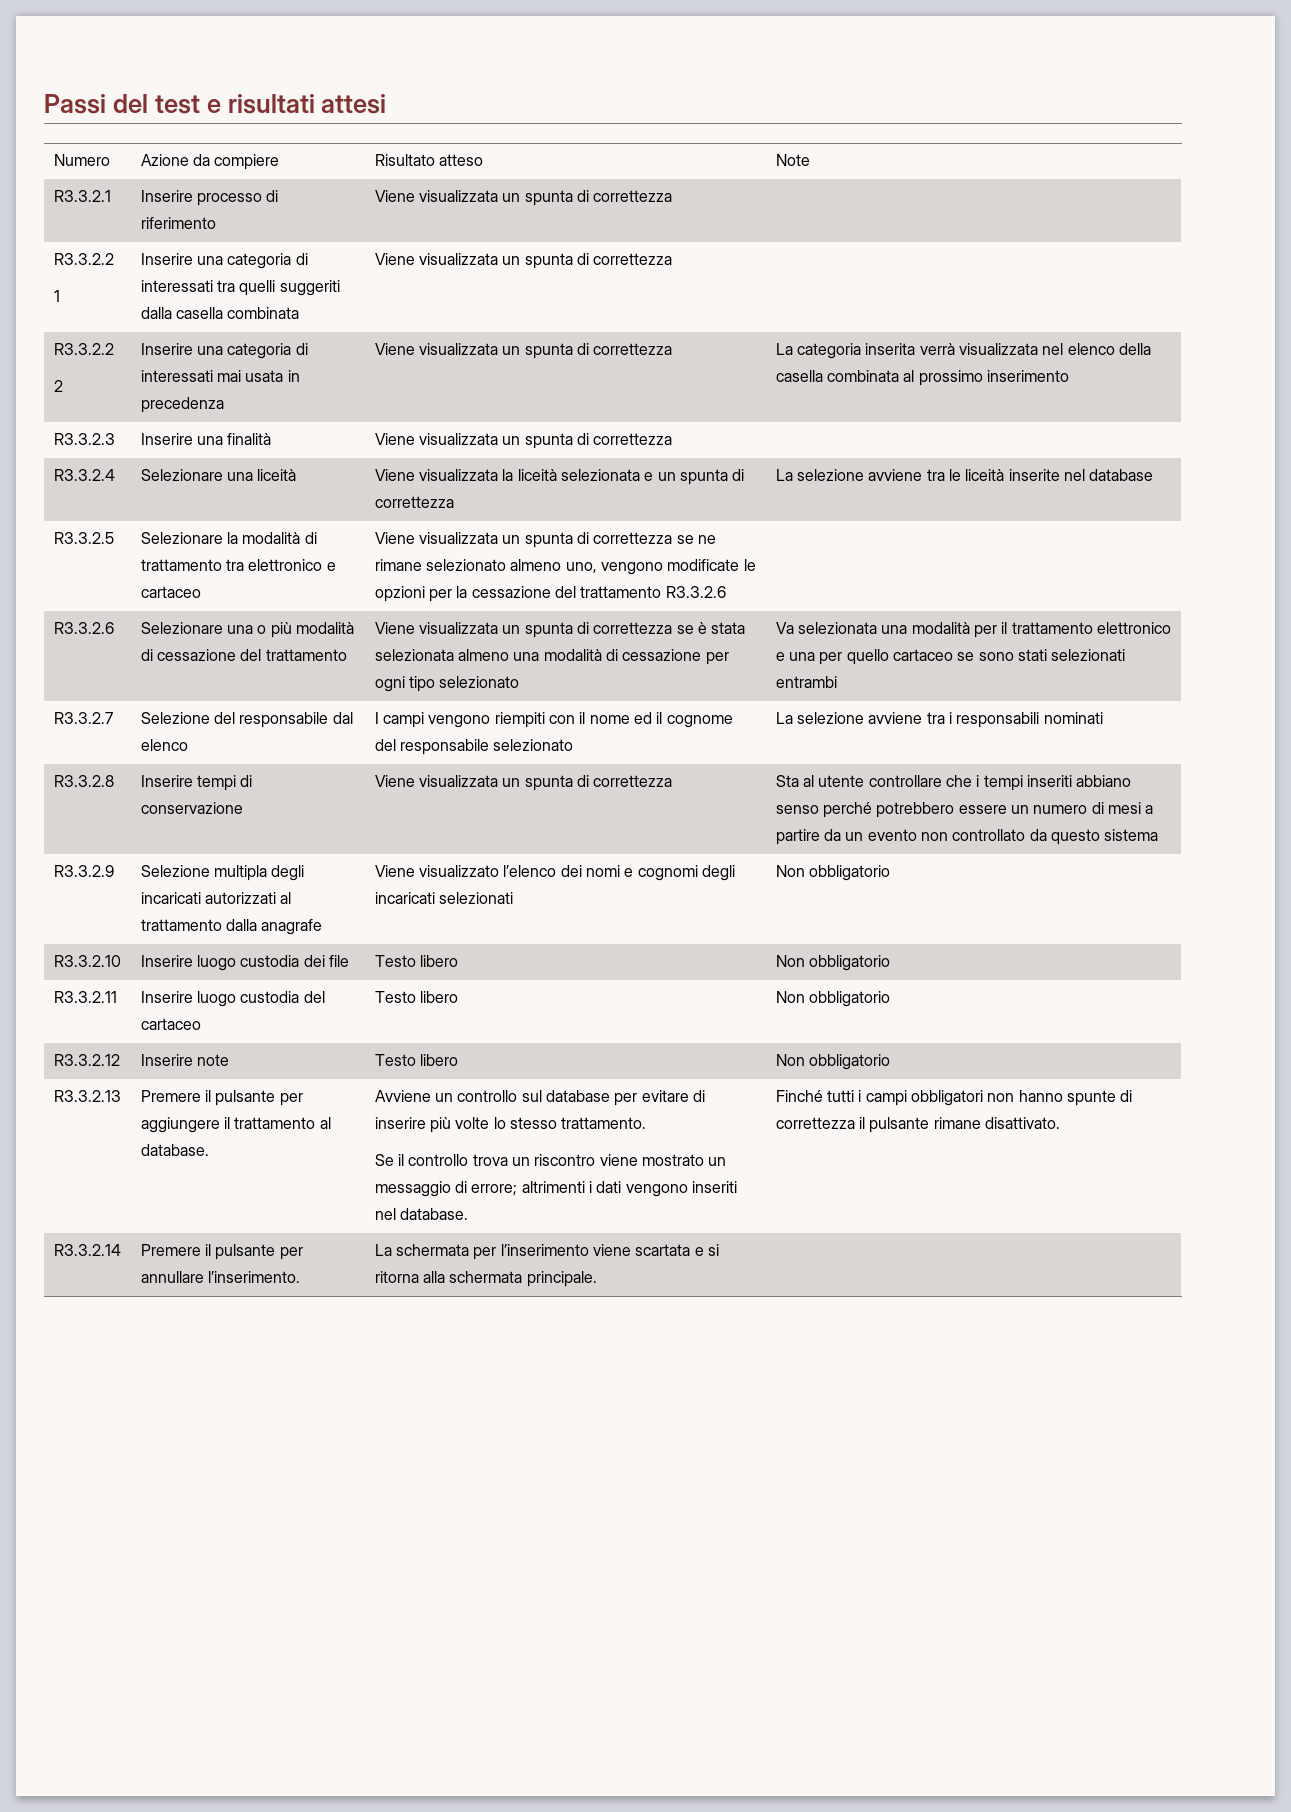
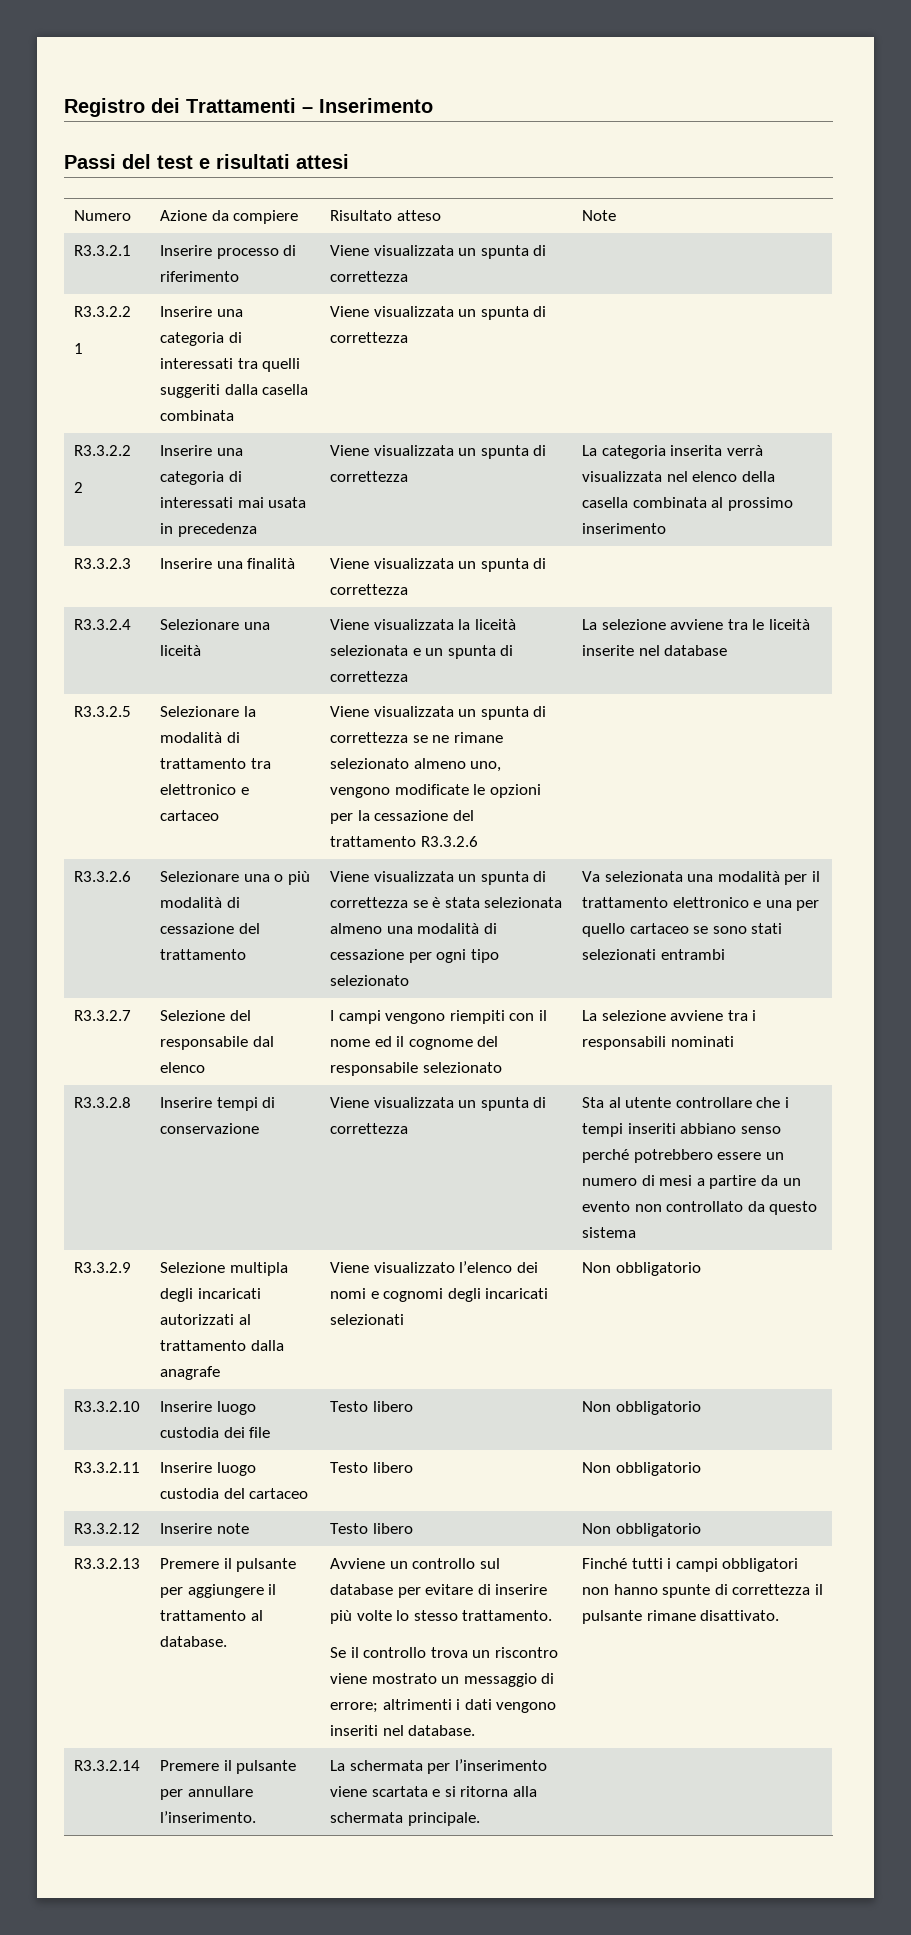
(44, 104) none -> [64,98,433,117] Registro dei Trattamenti – Inserimento //

